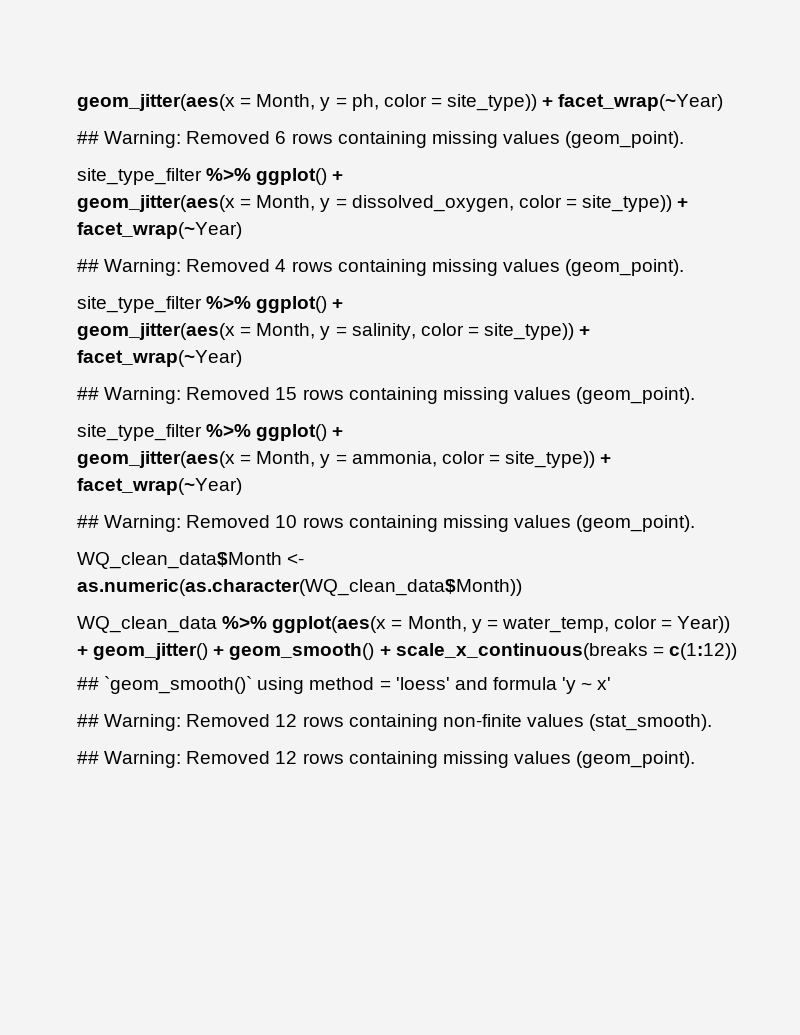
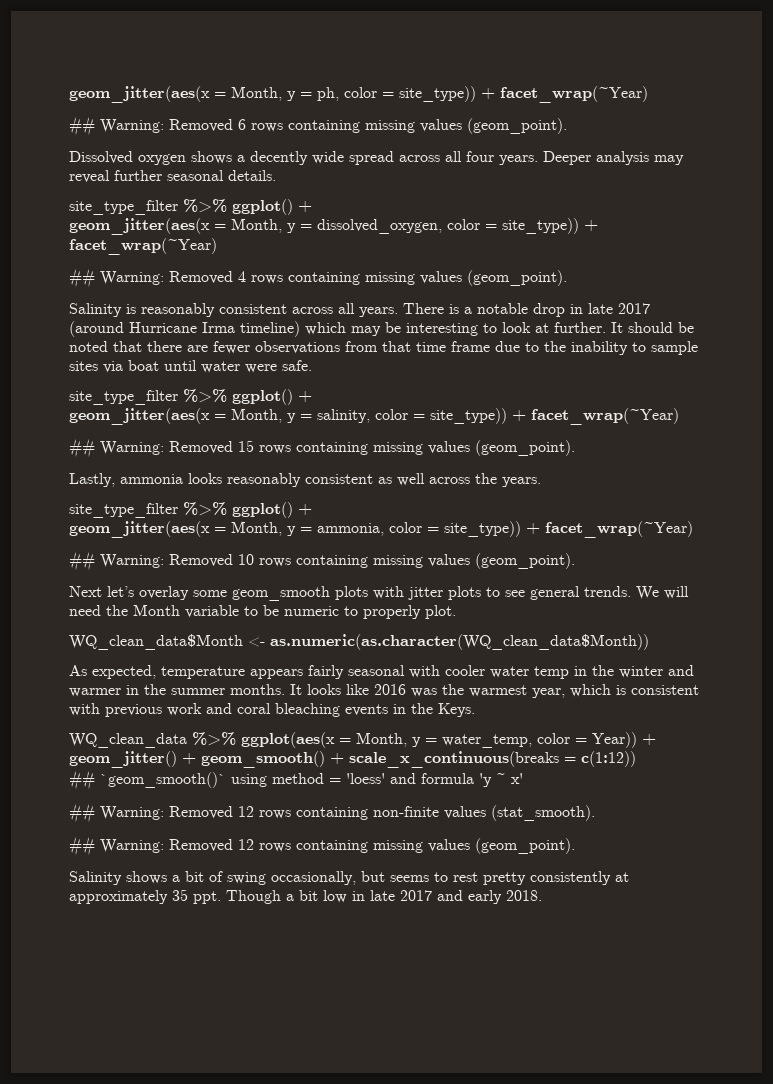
(685, 139) none -> [69,151,684,165] [69,170,276,183] // Dissolved oxygen shows a decently wide spread across all four years. Deeper analysis may reveal further seasonal details.
(685, 267) none -> [69,303,650,317] [69,321,694,337] [69,341,698,355] [69,360,312,373] // Salinity is reasonably consistent across all years. There is a notable drop in late 2017 (around Hurricane Irma timeline) which may be interesting to look at further. It should be noted that there are fewer observations from that time frame due to the inability to sample sites via boat until water were safe.
(696, 395) none -> [69,473,541,487] // Lastly, ammonia looks reasonably consistent as well across the years.
[77,552,305,569] [77,579,522,596] WQ_clean_data$Month <- as.numeric(as.character(WQ_clean_data$Month)) -> [69,586,689,601] [69,604,456,619] [69,634,649,650] [69,665,694,679] [69,684,699,698] [69,703,475,717] Next let’s overlay some geom_smooth plots with jitter plots to see general trends. We will need the Month variable to be numeric to properly plot. // WQ_clean_data$Month <- as.numeric(as.character(WQ_clean_data$Month)) // As expected, temperature appears fairly seasonal with cooler water temp in the winter and warmer in the summer months. It looks like 2016 was the warmest year, which is consistent with previous work and coral bleaching events in the Keys.
(696, 759) none -> [69,871,629,885] [69,889,542,904] // Salinity shows a bit of swing occasionally, but seems to rest pretty consistently at approximately 35 ppt. Though a bit low in late 2017 and early 2018.

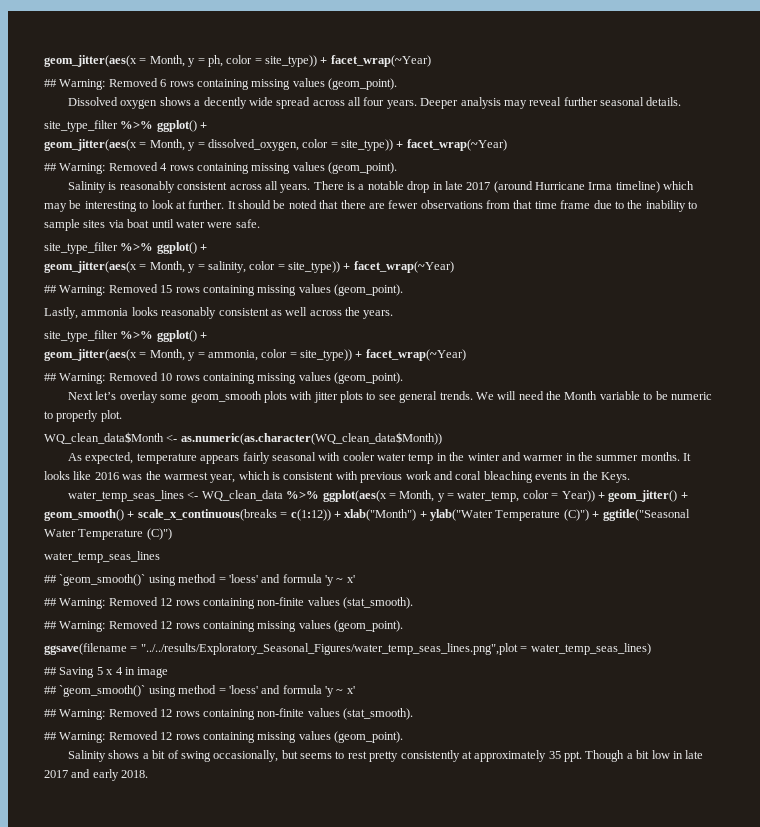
(475, 710) none -> [68,490,199,502] water_temp_seas_lines <-
(636, 759) none -> [333,509,690,521] [44,528,172,540] [44,551,160,563] [44,574,355,586] [44,597,413,609] [44,620,403,632] [44,643,651,655] [44,667,169,678] + xlab("Month") + ylab("Water Temperature (C)") + ggtitle("Seasonal Water Temperature (C)") // water_temp_seas_lines // ## `geom_smooth()` using method = 'loess' and formula 'y ~ x' // ## Warning: Removed 12 rows containing non-finite values (stat_smooth). // ## Warning: Removed 12 rows containing missing values (geom_point). // ggsave(filename = "../../results/Exploratory_Seasonal_Figures/water_temp_seas_lines.png",plot = water_temp_seas_lines) // ## Saving 5 x 4 in image

